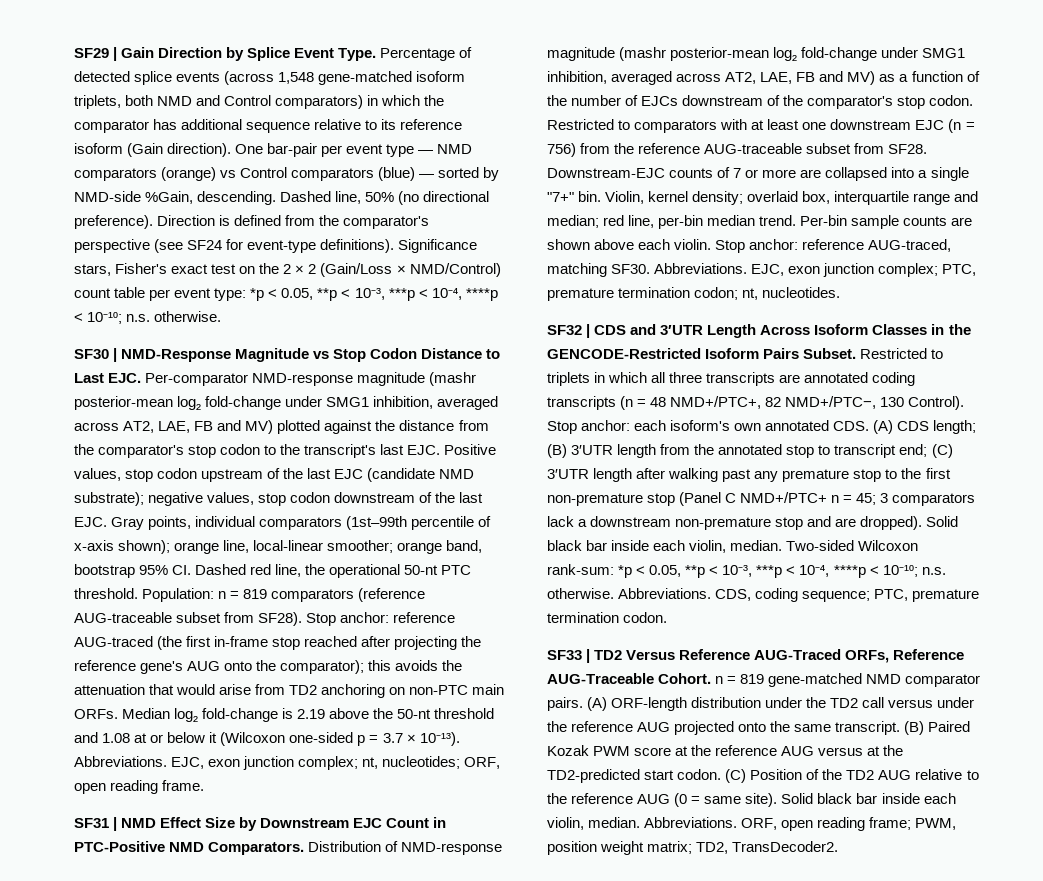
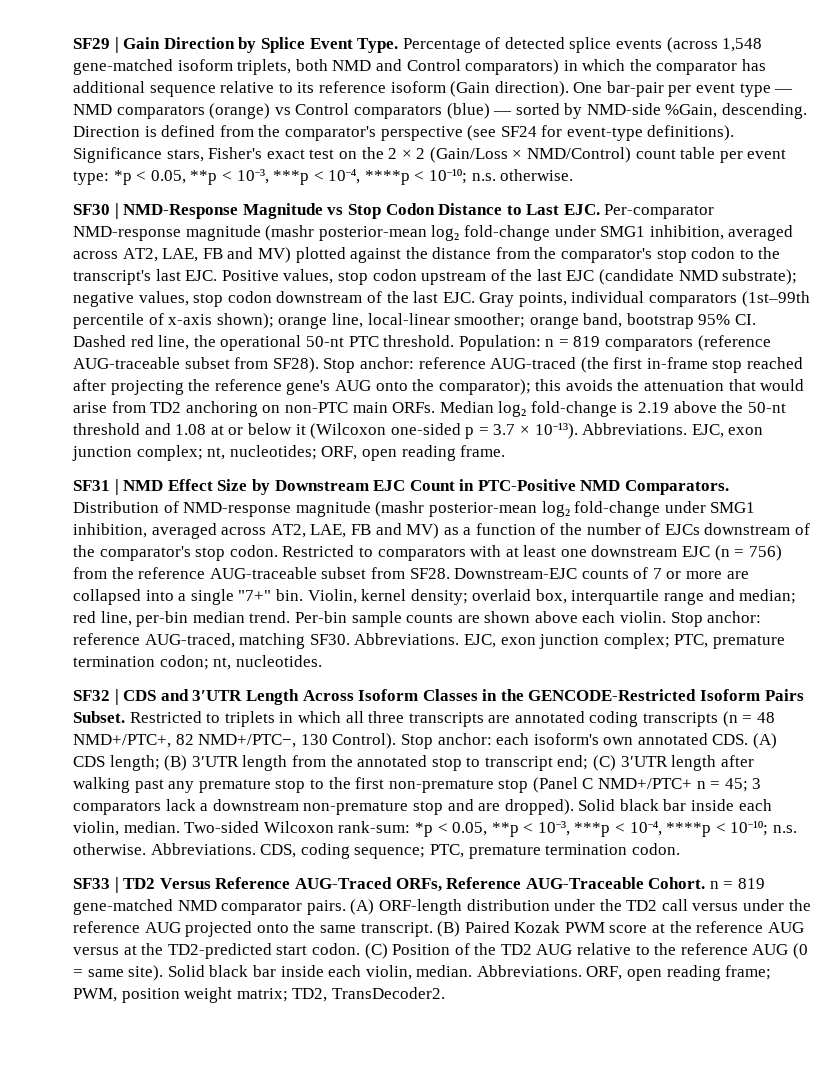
[280,191,490,205] [74,215,153,229] Dashed line, 50% (no directional preference). -> (808, 111) none

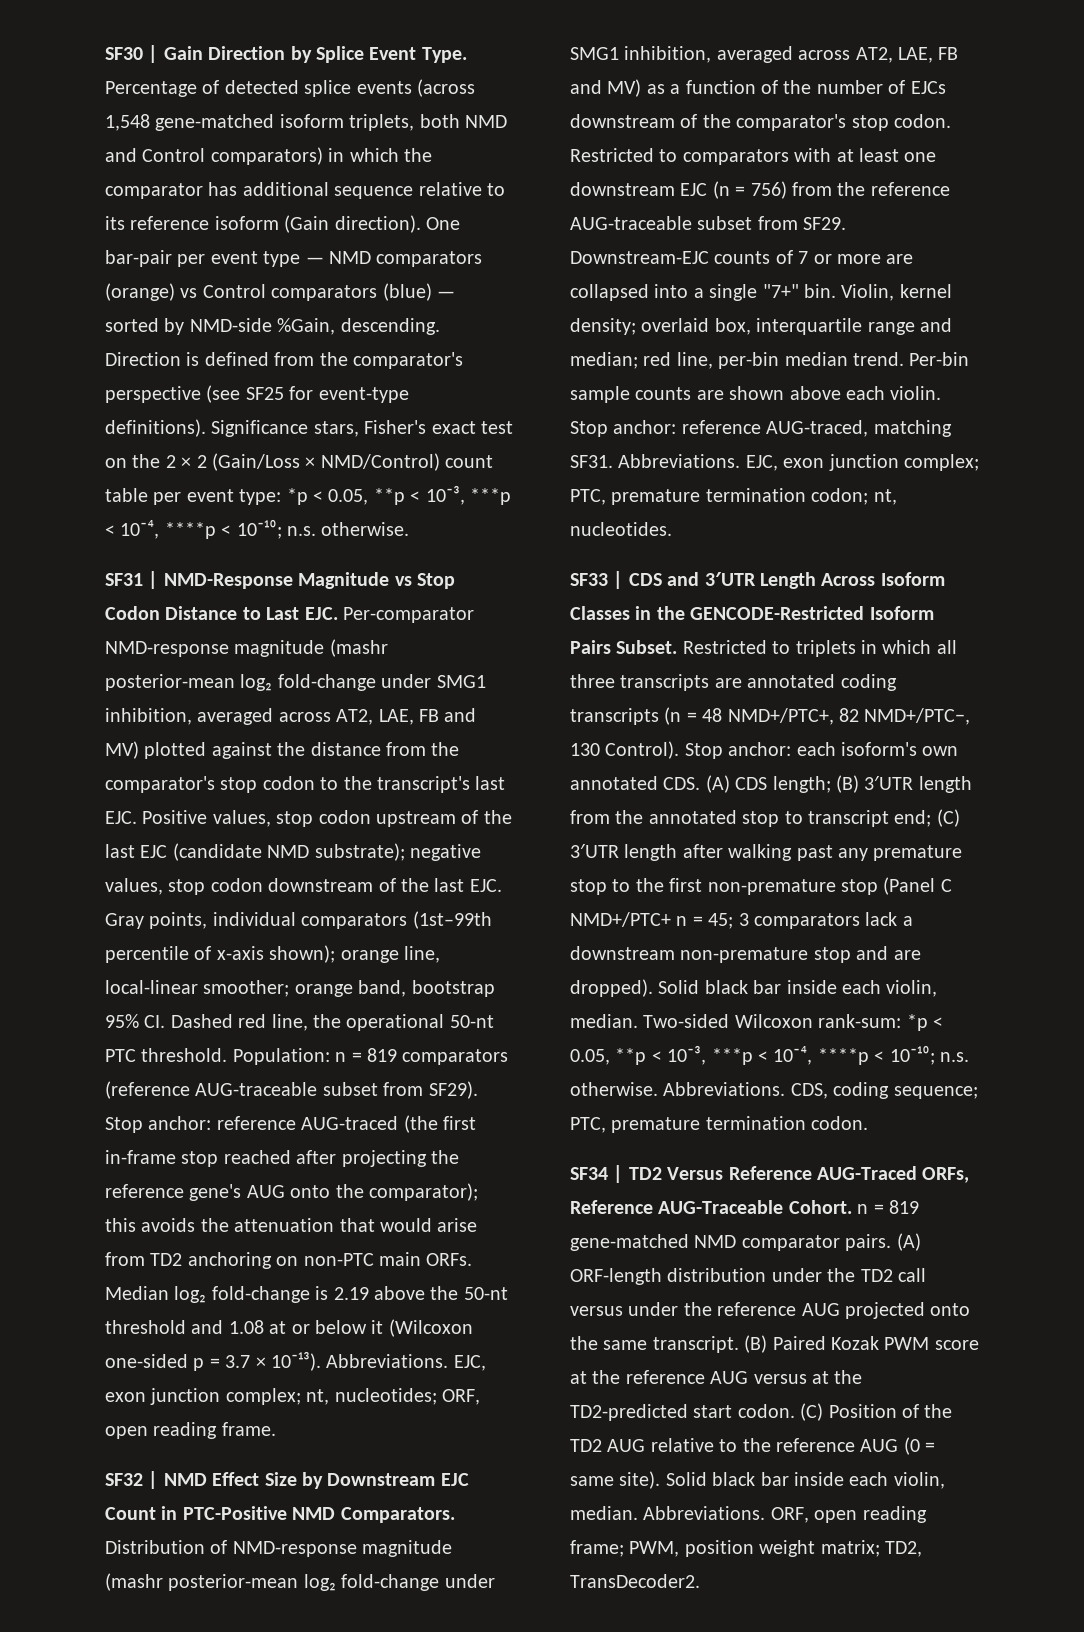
[73,38,110,49] SF29 -> [105,47,143,60] SF30
[500,126,537,137] SF24 -> [245,387,284,400] SF25
[73,204,110,215] SF30 -> [105,573,143,586] SF31
[272,357,319,373] SF28). -> [428,1081,478,1099] SF29).
[73,480,110,491] SF31 -> [105,1473,143,1486] SF32
[409,568,450,579] SF28. -> [803,217,847,230] SF29.
[309,634,350,645] SF30. -> [570,455,613,468] SF31.
[73,690,110,701] SF32 -> [570,573,608,586] SF33
[73,878,110,889] SF33 -> [570,1167,608,1180] SF34

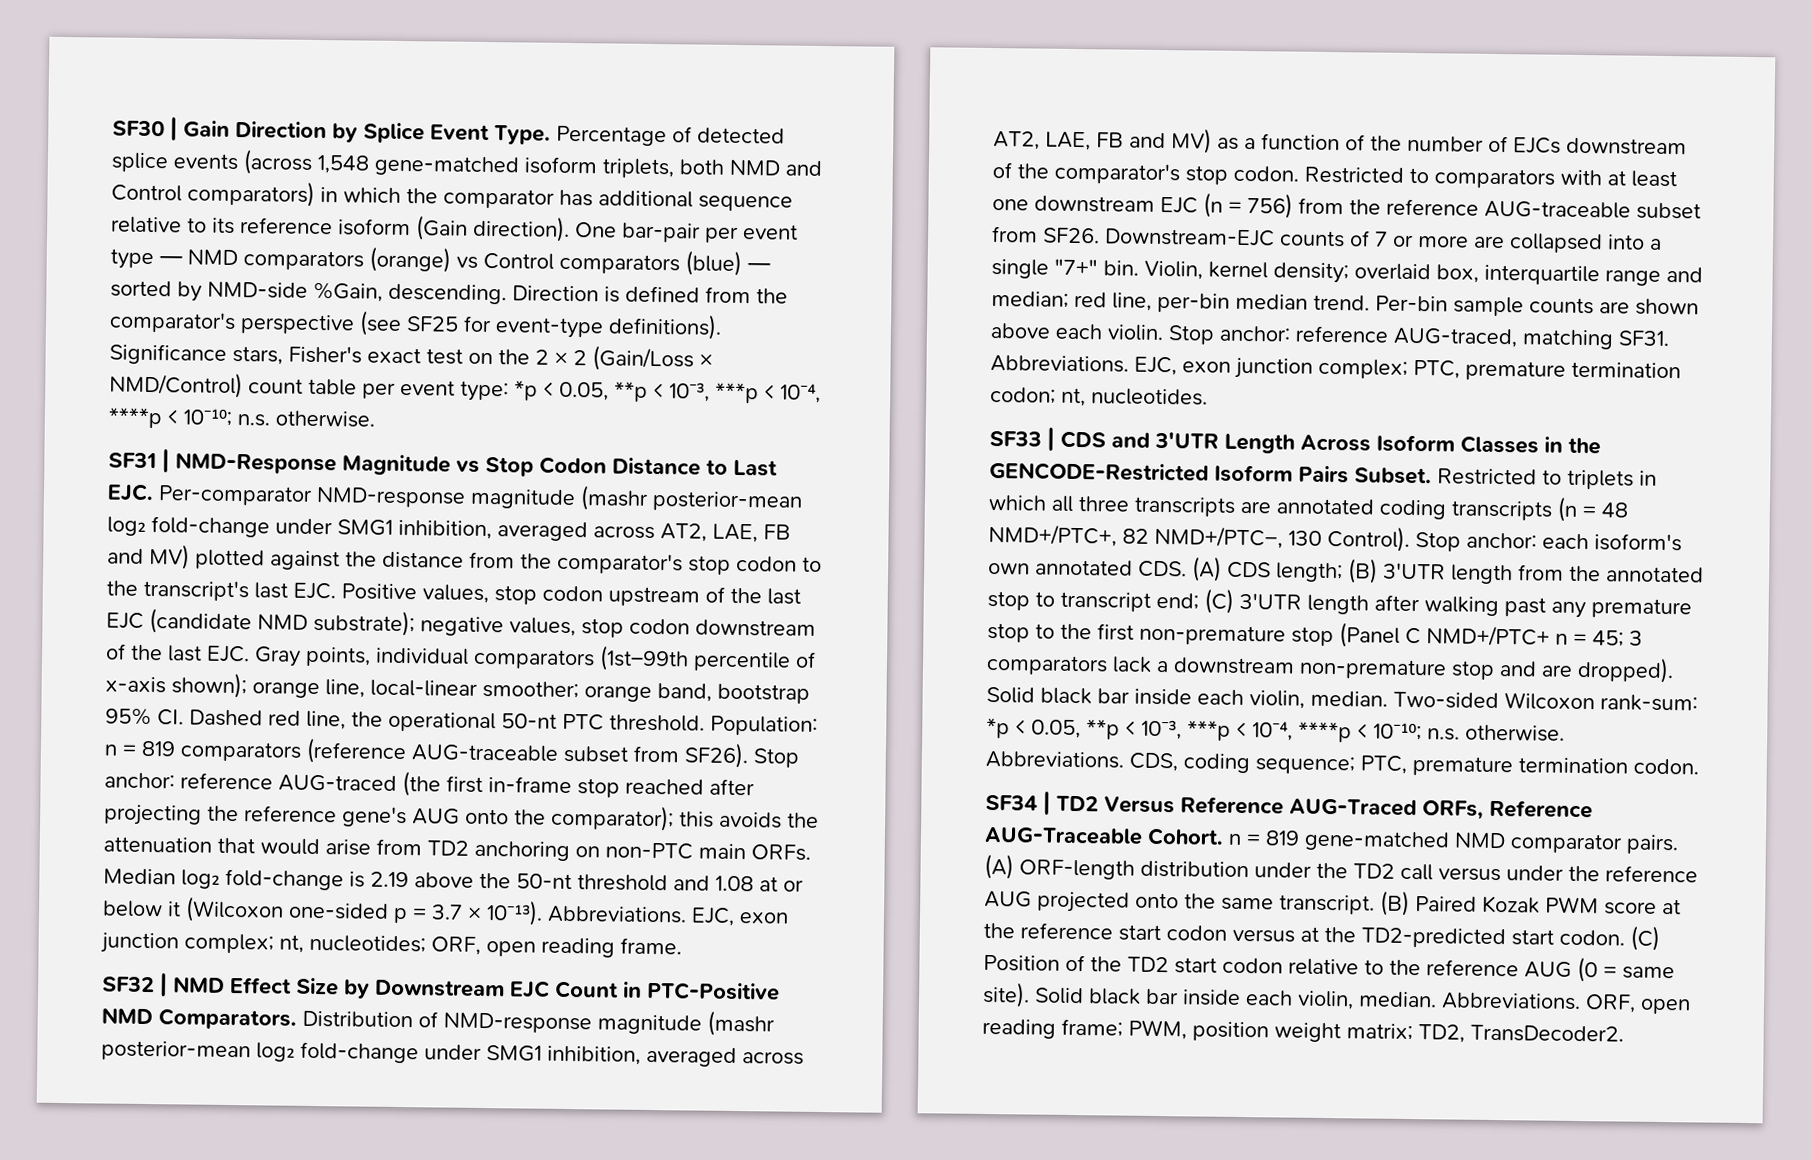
[428,1081,478,1099] SF29). -> [684,742,749,769] SF26).
[803,217,847,230] SF29. -> [1043,227,1100,244] SF26.
[710,1371,749,1384] AUG -> [1118,924,1227,942] start codon
[607,1439,646,1452] AUG -> [1174,957,1283,974] start codon

